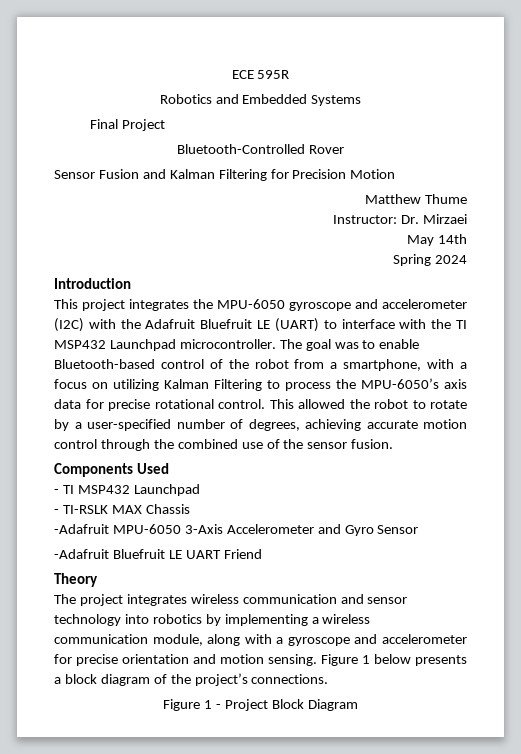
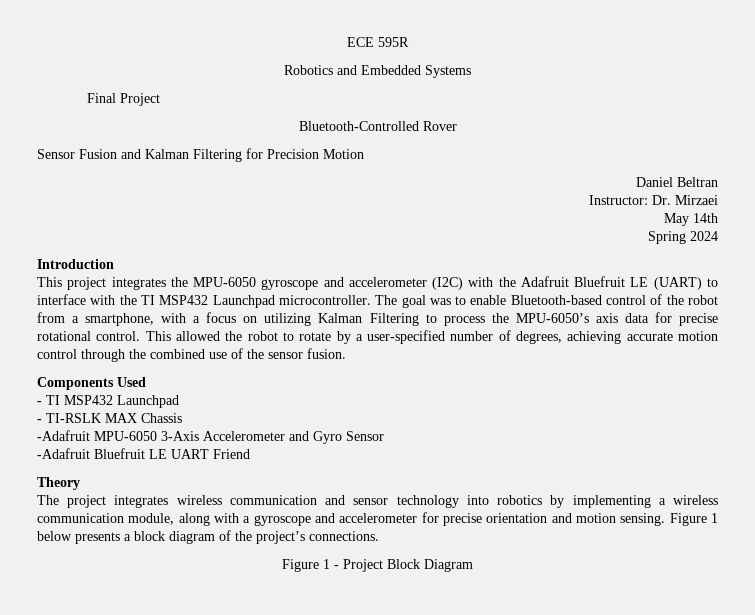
[365,194,468,204] Matthew Thume -> [636,177,718,187] Daniel Beltran

